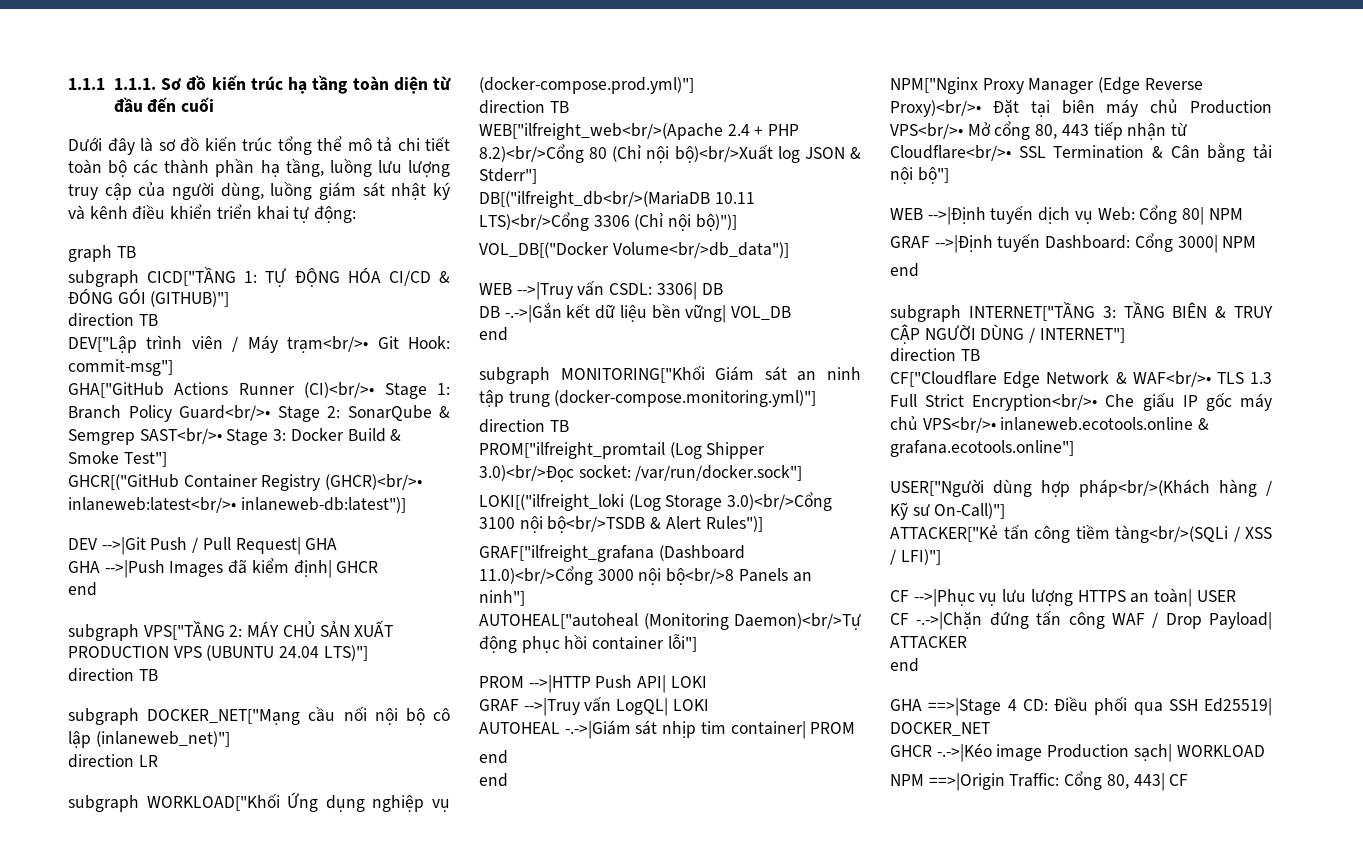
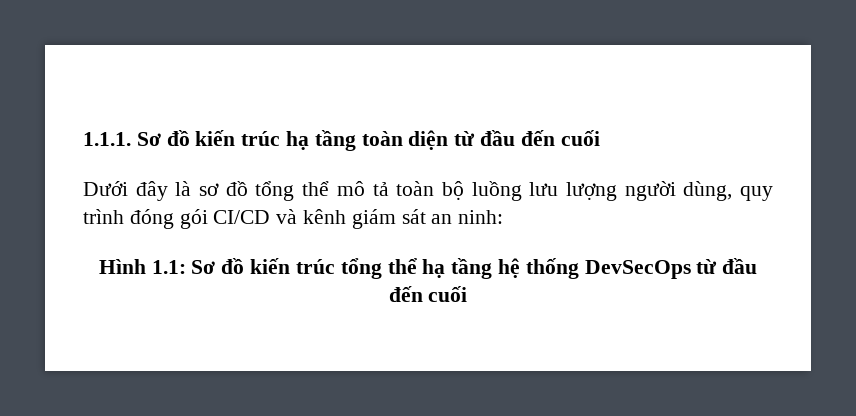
[68,78,105,90] 1.1.1 -> (83, 139) none
[204,136,450,155] [68,159,450,177] [68,182,451,200] [68,204,357,223] [68,245,136,262] [68,266,451,287] [68,289,230,307] [68,313,158,327] [68,335,451,353] [68,359,173,376] [68,382,450,399] [68,405,450,422] [68,428,402,445] [68,451,167,467] [68,474,423,491] [68,497,406,513] [68,537,338,555] [68,558,379,578] [68,582,97,596] [68,620,394,641] [68,645,368,661] [68,668,158,682] [68,707,451,725] [68,731,230,748] [68,754,158,768] [68,792,451,812] [479,77,694,94] [479,100,569,114] [479,123,800,140] [479,144,861,163] [479,168,537,184] [479,191,755,208] [479,212,737,231] [479,242,789,258] [479,281,723,300] [479,303,792,323] [479,327,508,341] [479,366,861,384] [479,390,817,407] [479,419,569,433] [479,442,766,459] [479,465,803,482] [479,492,833,511] [479,516,763,533] [479,545,745,562] [479,566,812,585] [479,590,525,606] [479,613,861,630] [479,634,697,653] [479,675,707,693] [479,697,709,716] [479,720,856,739] [479,750,508,764] [479,773,508,787] [890,77,1203,94] [890,99,1272,117] [890,121,1188,140] [890,143,1272,162] [890,167,949,184] [890,205,1243,225] [890,233,1257,253] [890,263,919,277] [890,301,1273,322] [890,324,1125,344] [890,348,980,362] [890,371,1272,388] [890,393,1272,411] [890,416,1210,433] [890,440,1074,457] [890,479,1272,497] [890,502,1006,520] [890,525,1272,543] [890,549,941,565] [890,588,1236,607] [890,611,1272,630] [890,636,967,648] [890,658,919,672] [890,697,1272,716] [890,722,990,736] [890,743,1265,762] [890,771,1189,791] kiến trúc tổng thể mô tả chi tiết toàn bộ các thành phần hạ tầng, luồng lưu lượng truy cập của người dùng, luồng giám sát nhật ký và kênh điều khiển triển khai tự động: // graph TB // subgraph CICD["TẦNG 1: TỰ ĐỘNG HÓA CI/CD & ĐÓNG GÓI (GITHUB)"] // direction TB // DEV["Lập trình viên / Máy trạm<br/>• Git Hook: commit-msg"] // GHA["GitHub Actions Runner (CI)<br/>• Stage 1: Branch Policy Guard<br/>• Stage 2: SonarQube & Semgrep SAST<br/>• Stage 3: Docker Build & Smoke Test"] // GHCR[("GitHub Container Registry (GHCR)<br/>• inlaneweb:latest<br/>• inlaneweb-db:latest")] // DEV -->|Git Push / Pull Request| GHA // GHA -->|Push Images đã kiểm định| GHCR // end // subgraph VPS["TẦNG 2: MÁY CHỦ SẢN XUẤT PRODUCTION VPS (UBUNTU 24.04 LTS)"] // direction TB // subgraph DOCKER_NET["Mạng cầu nối nội bộ cô lập (inlaneweb_net)"] // direction LR // subgraph WORKLOAD["Khối Ứng dụng nghiệp vụ (docker-compose.prod.yml)"] // direction TB // WEB["ilfreight_web<br/>(Apache 2.4 + PHP 8.2)<br/>Cổng 80 (Chỉ nội bộ)<br/>Xuất log JSON & Stderr"] // DB[("ilfreight_db<br/>(MariaDB 10.11 LTS)<br/>Cổng 3306 (Chỉ nội bộ)")] // VOL_DB[("Docker Volume<br/>db_data")] // WEB -->|Truy vấn CSDL: 3306| DB // DB -.->|Gắn kết dữ liệu bền vững| VOL_DB // end // subgraph MONITORING["Khối Giám sát an ninh tập trung (docker-compose.monitoring.yml)"] // direction TB // PROM["ilfreight_promtail (Log Shipper 3.0)<br/>Đọc socket: /var/run/docker.sock"] // LOKI[("ilfreight_loki (Log Storage 3.0)<br/>Cổng 3100 nội bộ<br/>TSDB & Alert Rules")] // GRAF["ilfreight_grafana (Dashboard 11.0)<br/>Cổng 3000 nội bộ<br/>8 Panels an ninh"] // AUTOHEAL["autoheal (Monitoring Daemon)<br/>Tự động phục hồi container lỗi"] // PROM -->|HTTP Push API| LOKI // GRAF -->|Truy vấn LogQL| LOKI // AUTOHEAL -.->|Giám sát nhịp tim container| PROM // end // end // NPM["Nginx Proxy Manager (Edge Reverse Proxy)<br/>• Đặt tại biên máy chủ Production VPS<br/>• Mở cổng 80, 443 tiếp nhận từ Cloudflare<br/>• SSL Termination & Cân bằng tải nội bộ"] // WEB -->|Định tuyến dịch vụ Web: Cổng 80| NPM // GRAF -->|Định tuyến Dashboard: Cổng 3000| NPM // end // subgraph INTERNET["TẦNG 3: TẦNG BIÊN & TRUY CẬP NGƯỜI DÙNG / INTERNET"] // direction TB // CF["Cloudflare Edge Network & WAF<br/>• TLS 1.3 Full Strict Encryption<br/>• Che giấu IP gốc máy chủ VPS<br/>• inlaneweb.ecotools.online & grafana.ecotools.online"] // USER["Người dùng hợp pháp<br/>(Khách hàng / Kỹ sư On-Call)"] // ATTACKER["Kẻ tấn công tiềm tàng<br/>(SQLi / XSS / LFI)"] // CF -->|Phục vụ lưu lượng HTTPS an toàn| USER // CF -.->|Chặn đứng tấn công WAF / Drop Payload| ATTACKER // end // GHA ==>|Stage 4 CD: Điều phối qua SSH Ed25519| DOCKER_NET // GHCR -.->|Kéo image Production sạch| WORKLOAD // NPM ==>|Origin Traffic: Cổng 80, 443| CF -> [255,181,773,201] [83,209,504,229] [98,258,758,279] [388,286,468,302] tổng thể mô tả toàn bộ luồng lưu lượng người dùng, quy trình đóng gói CI/CD và kênh giám sát an ninh: // Hình 1.1: Sơ đồ kiến trúc tổng thể hạ tầng hệ thống DevSecOps từ đầu đến cuối

